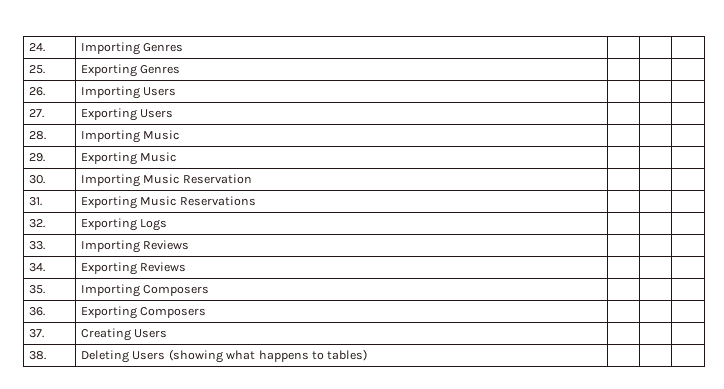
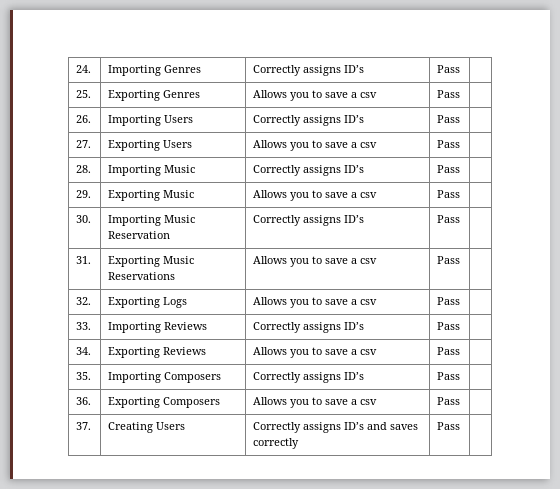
(184, 47) | -> [253,65,365,76] [437,65,461,73] Correctly assigns ID’s | Pass
(181, 69) | -> [253,90,378,101] [437,90,461,98] Allows you to save a csv | Pass
(177, 91) | -> [253,115,365,126] [437,115,461,123] Correctly assigns ID’s | Pass
(174, 113) | -> [253,140,378,151] [437,140,461,148] Allows you to save a csv | Pass
(180, 135) | -> [253,165,365,176] [437,165,461,173] Correctly assigns ID’s | Pass
(177, 157) | -> [253,190,378,201] [437,190,461,198] Allows you to save a csv | Pass
(252, 179) | -> [253,215,365,226] [437,215,461,223] Correctly assigns ID’s | Pass
[29,219,46,228] [81,218,168,231] | | // 32. | Exporting Logs | | -> [253,256,378,267] [437,256,461,264] [76,297,92,305] [108,297,188,308] [253,297,378,308] [437,297,461,305] Allows you to save a csv | Pass | // 32. | Exporting Logs | Allows you to save a csv | Pass
(190, 245) | -> [253,322,365,333] [437,322,461,330] Correctly assigns ID’s | Pass
(187, 267) | -> [253,347,378,358] [437,347,461,355] Allows you to save a csv | Pass
(210, 290) | -> [253,372,365,383] [437,372,461,380] Correctly assigns ID’s | Pass
[29,329,45,338] [81,328,168,341] [29,351,47,360] [81,349,368,363] | | // 37. | Creating Users | | | // 38. | Deleting Users (showing what happens to tables) | | -> [253,397,378,408] [437,397,461,405] [76,422,92,430] [108,422,186,433] [253,422,419,433] [253,438,300,449] [437,422,461,430] Allows you to save a csv | Pass | // 37. | Creating Users | Correctly assigns ID’s and saves correctly | Pass

